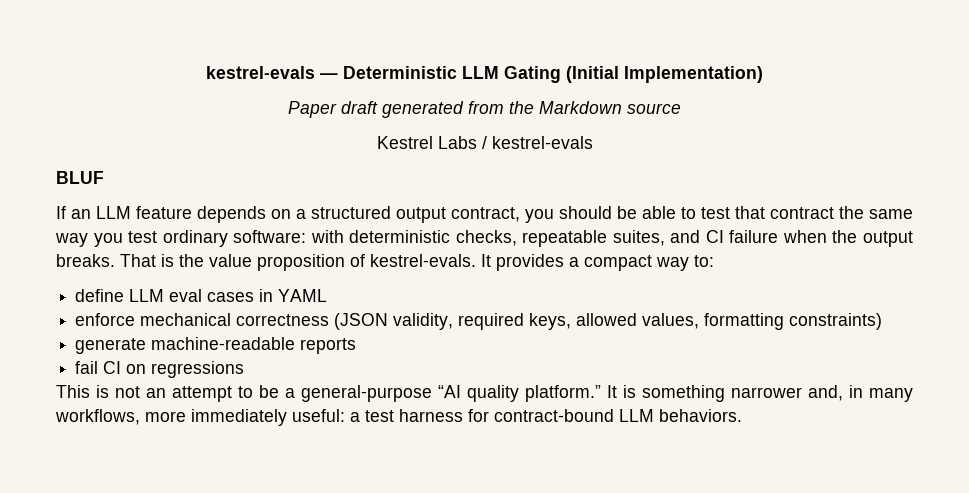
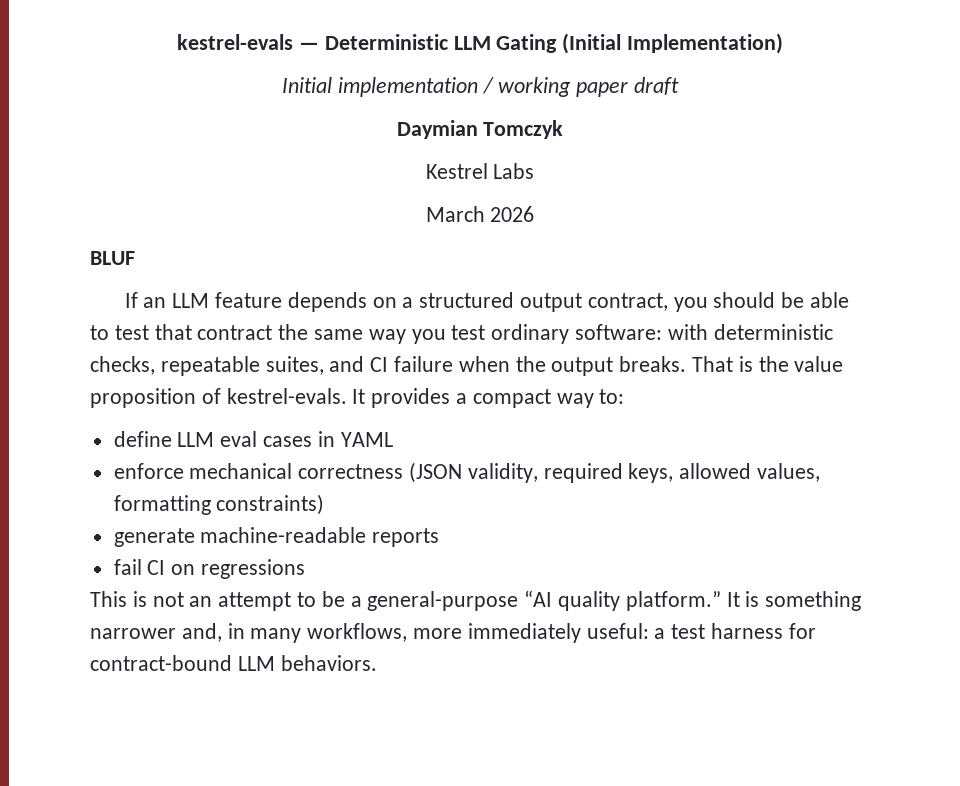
[288,101,681,118] Paper draft generated from the Markdown source -> [281,77,680,97] [396,120,564,139] Initial implementation / working paper draft // Daymian Tomczyk
[481,136,593,149] / kestrel-evals -> [425,206,535,222] // March 2026

